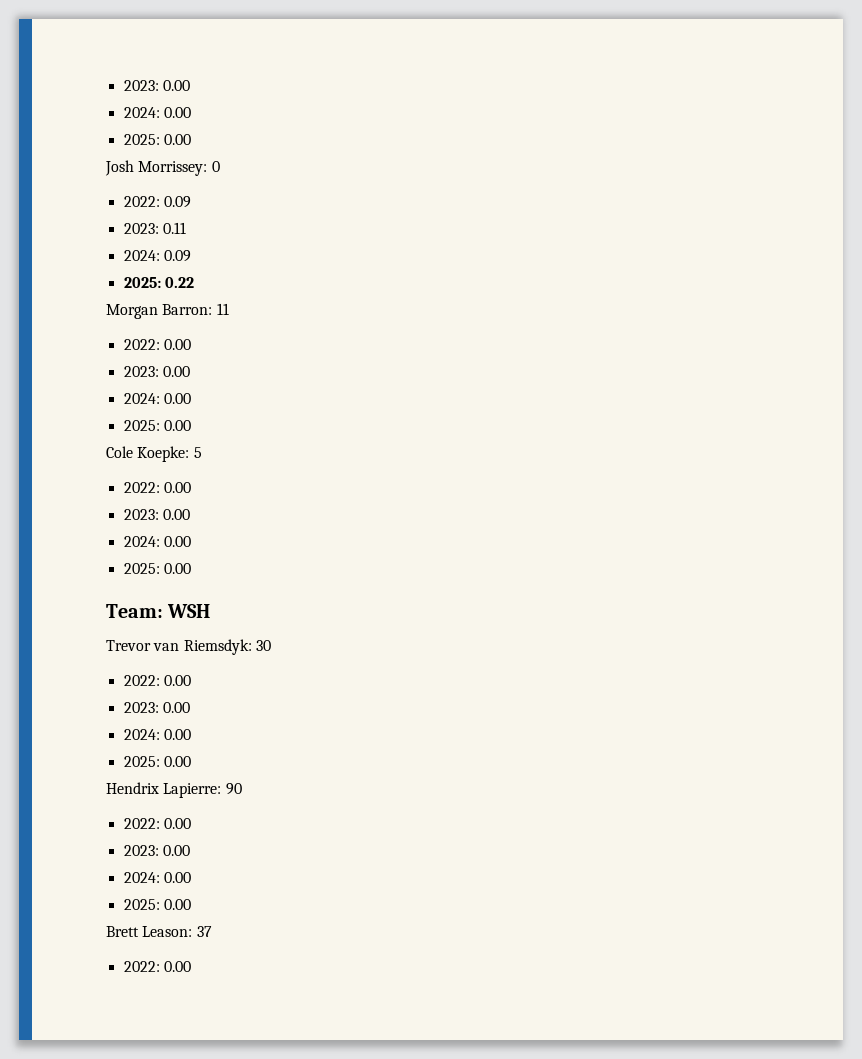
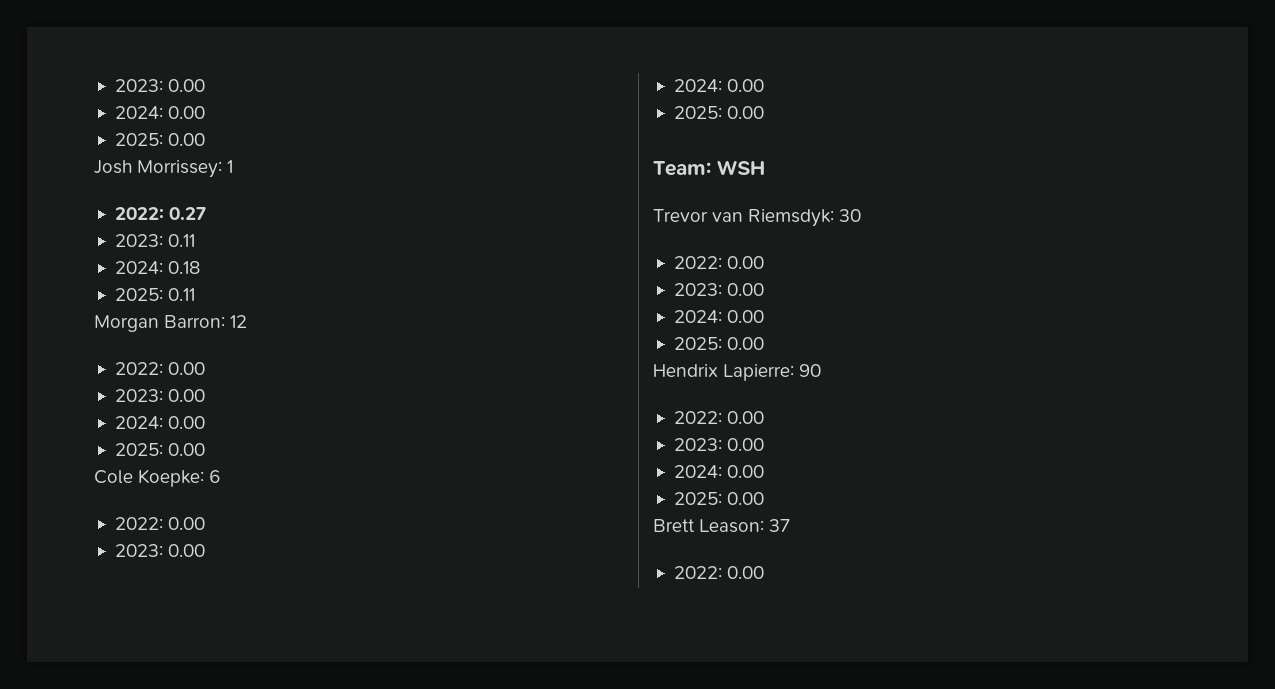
[211,161,220,172] [123,196,191,208] 0 // 2022: 0.09 -> [227,160,234,173] [114,207,207,220] 1 // 2022: 0.27
[163,250,191,262] [123,277,194,288] 0.09 // 2025: 0.22 -> [168,261,201,274] [114,288,196,301] 0.18 // 2025: 0.11
[216,303,229,315] 11 -> [230,315,248,328] 12
[193,447,202,458] 5 -> [209,470,221,483] 6

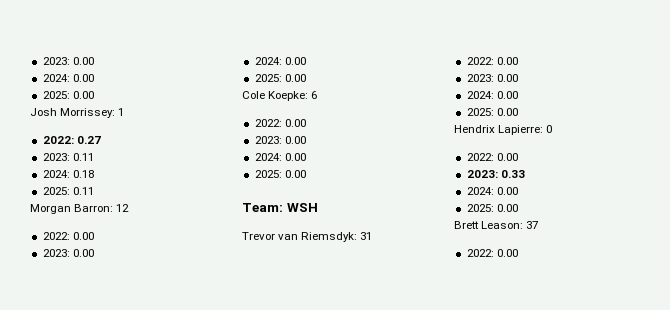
[839,209,862,222] 30 -> [360,232,373,240] 31
[799,364,822,377] [673,411,765,424] [673,438,765,451] 90 // 2022: 0.00 // 2023: 0.00 -> [546,125,553,133] [466,153,518,161] [466,170,525,178] 0 // 2022: 0.00 // 2023: 0.33

